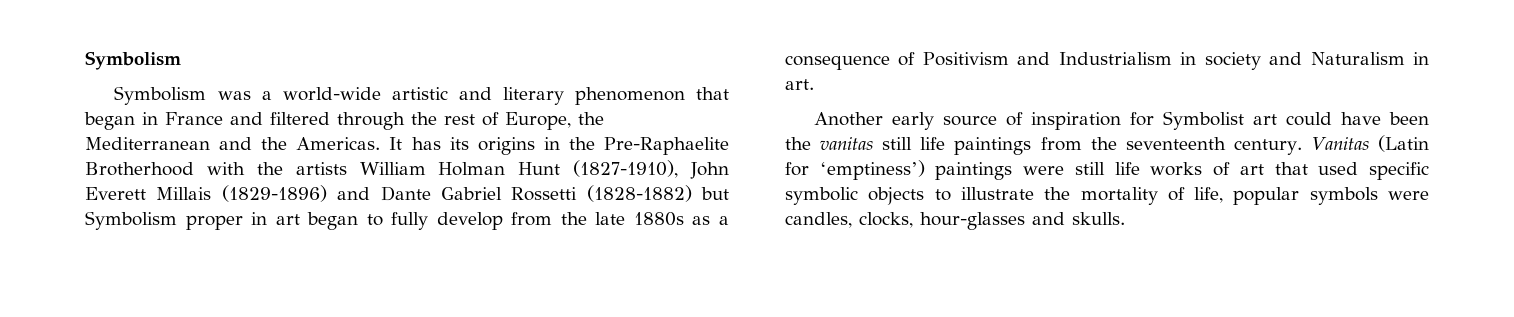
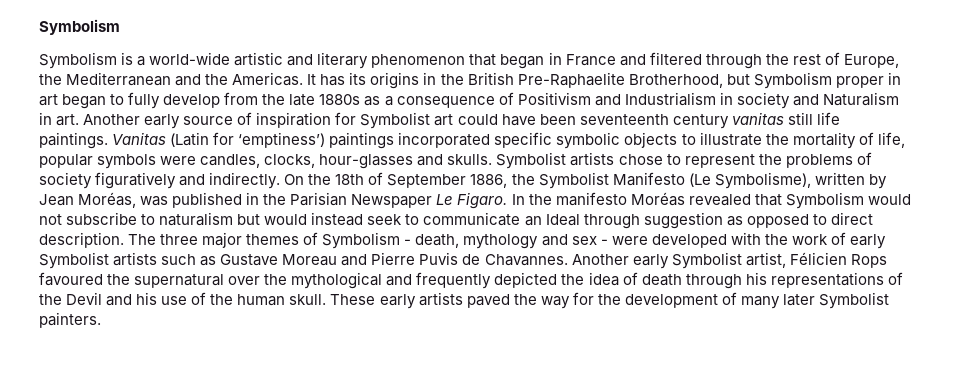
[217,91,251,100] was -> [121,52,134,65] is
[604,137,730,155] [85,160,729,179] [85,185,692,202] Pre-Raphaelite Brotherhood with the artists William Holman Hunt (1827-1910), John Everett Millais (1829-1896) and Dante Gabriel Rossetti (1828-1882) -> [467,72,723,88] British Pre-Raphaelite Brotherhood,
(814, 84) // -> (80, 120) none
[785,137,811,150] the -> [579,114,729,129] seventeenth century
[954,137,1302,155] paintings from the seventeenth century. -> [39,132,108,149] paintings.
[1023,162,1359,176] were still life works of art that used -> [398,132,491,148] incorporated
(1125, 218) none -> [496,152,872,169] [39,172,887,189] [39,192,911,209] [39,212,873,229] [39,232,886,249] [39,252,887,269] [39,272,903,289] [39,292,890,309] [39,312,101,328] Symbolist artists chose to represent the problems of society figuratively and indirectly. On the 18th of September 1886, the Symbolist Manifesto (Le Symbolisme), written by Jean Moréas, was published in the Parisian Newspaper Le Figaro. In the manifesto Moréas revealed that Symbolism would not subscribe to naturalism but would instead seek to communicate an Ideal through suggestion as opposed to direct description. The three major themes of Symbolism - death, mythology and sex - were developed with the work of early Symbolist artists such as Gustave Moreau and Pierre Puvis de Chavannes. Another early Symbolist artist, Félicien Rops favoured the supernatural over the mythological and frequently depicted the idea of death through his representations of the Devil and his use of the human skull. These early artists paved the way for the development of many later Symbolist painters.

